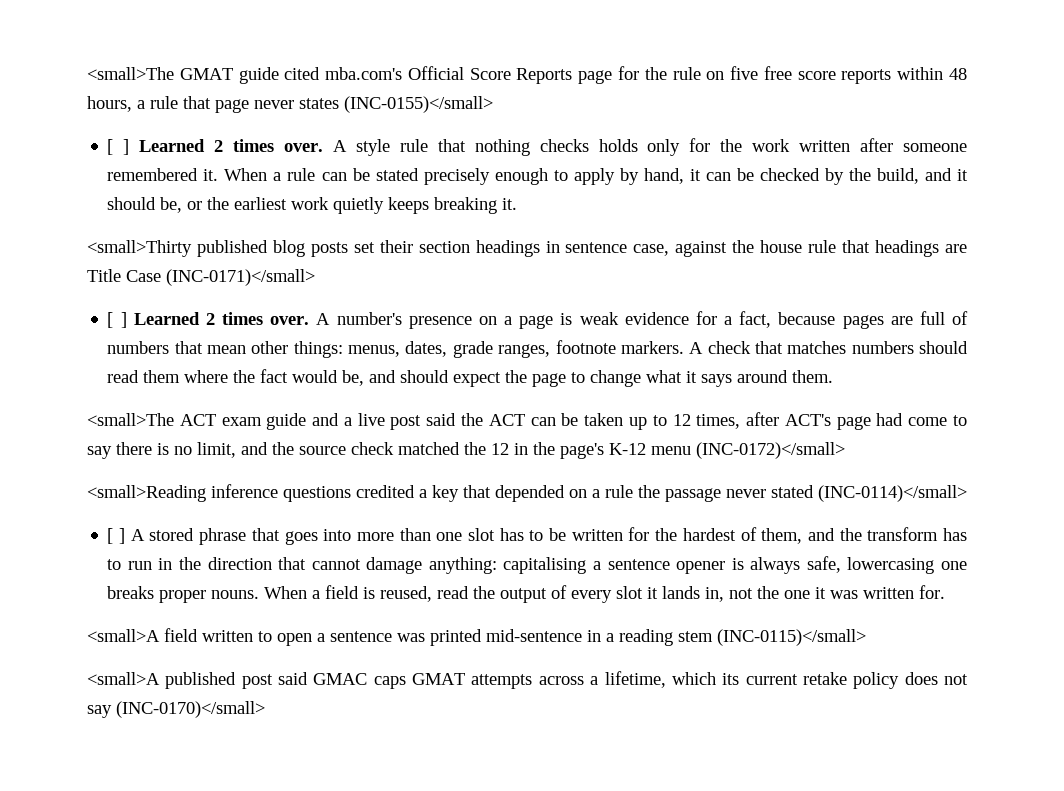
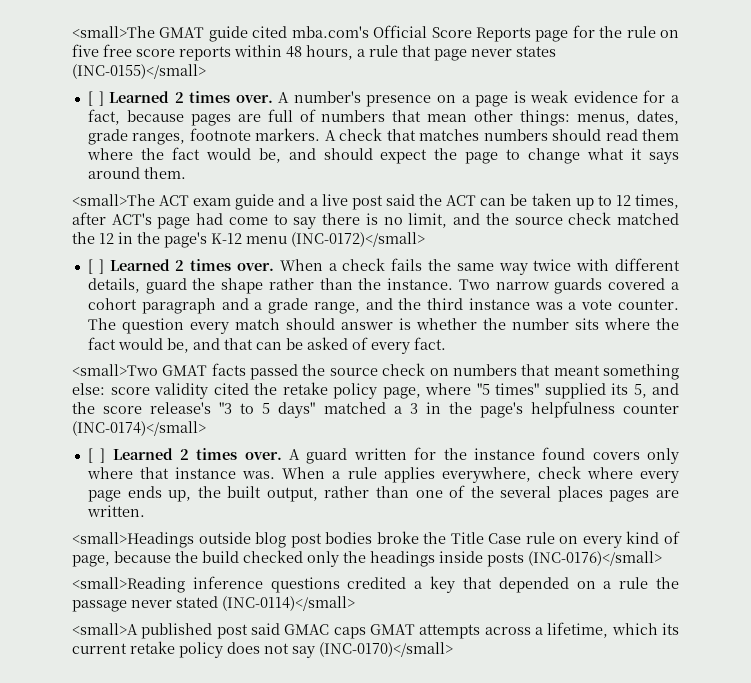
[107,138,968,156] [107,168,968,185] [107,197,518,214] [87,240,968,257] [87,269,315,286] // [ ] Learned 2 times over. A style rule that nothing checks holds only for the work written after someone remembered it. When a rule can be stated precisely enough to apply by hand, it can be checked by the build, and it should be, or the earliest work quietly keeps breaking it. // <small>Thirty published blog posts set their section headings in sentence case, against the house rule that headings are Title Case (INC-0171)</small> -> (206, 71) none
(845, 450) none -> [87,258,680,275] [87,278,679,294] [87,298,680,314] [87,318,679,334] [87,337,446,354] [72,363,680,380] [72,382,679,399] [72,401,679,418] [72,421,206,436] [87,447,679,464] [86,466,679,483] [87,485,679,502] [86,505,145,517] [72,531,681,548] [72,550,662,567] // [ ] Learned 2 times over. When a check fails the same way twice with different details, guard the shape rather than the instance. Two narrow guards covered a cohort paragraph and a grade range, and the third instance was a vote counter. The question every match should answer is whether the number sits where the fact would be, and that can be asked of every fact. // <small>Two GMAT facts passed the source check on numbers that meant something else: score validity cited the retake policy page, where "5 times" supplied its 5, and the score release's "3 to 5 days" matched a 3 in the page's helpfulness counter (INC-0174)</small> // [ ] Learned 2 times over. A guard written for the instance found covers only where that instance was. When a rule applies everywhere, check where every page ends up, the built output, rather than one of the several places pages are written. // <small>Headings outside blog post bodies broke the Title Case rule on every kind of page, because the build checked only the headings inside posts (INC-0176)</small>
[107,527,968,545] [107,556,968,574] [107,585,946,603] [87,628,866,646] // [ ] A stored phrase that goes into more than one slot has to be written for the hardest of them, and the transform has to run in the direction that cannot damage anything: capitalising a sentence opener is always safe, lowercasing one breaks proper nouns. When a field is reused, read the output of every slot it lands in, not the one it was written for. // <small>A field written to open a sentence was printed mid-sentence in a reading stem (INC-0115)</small> -> (355, 603) none

